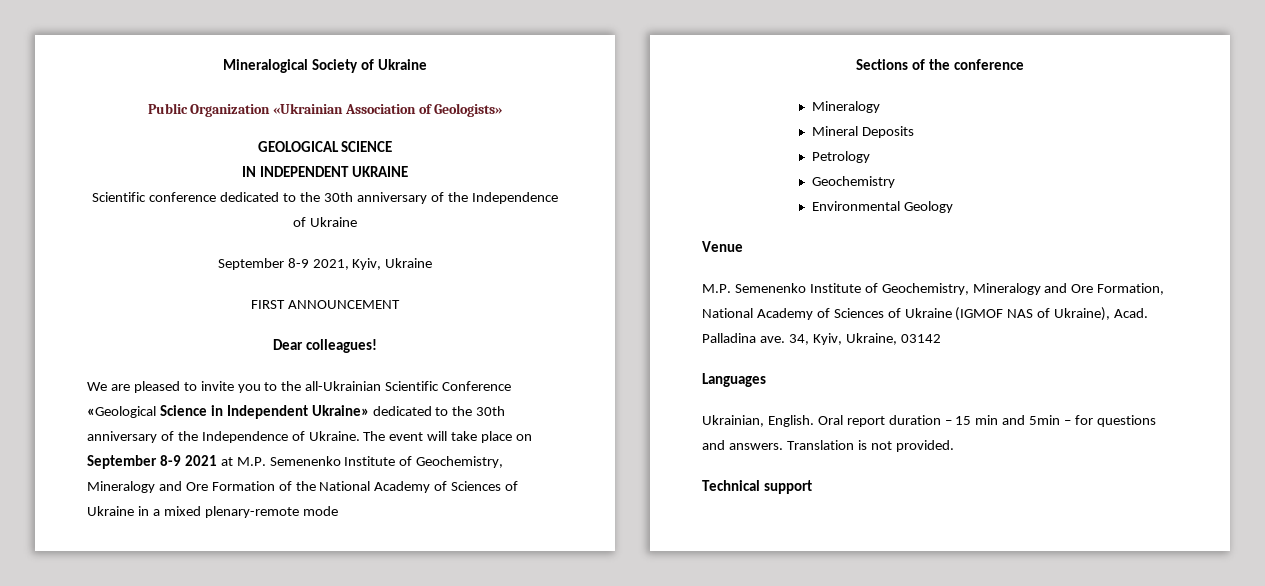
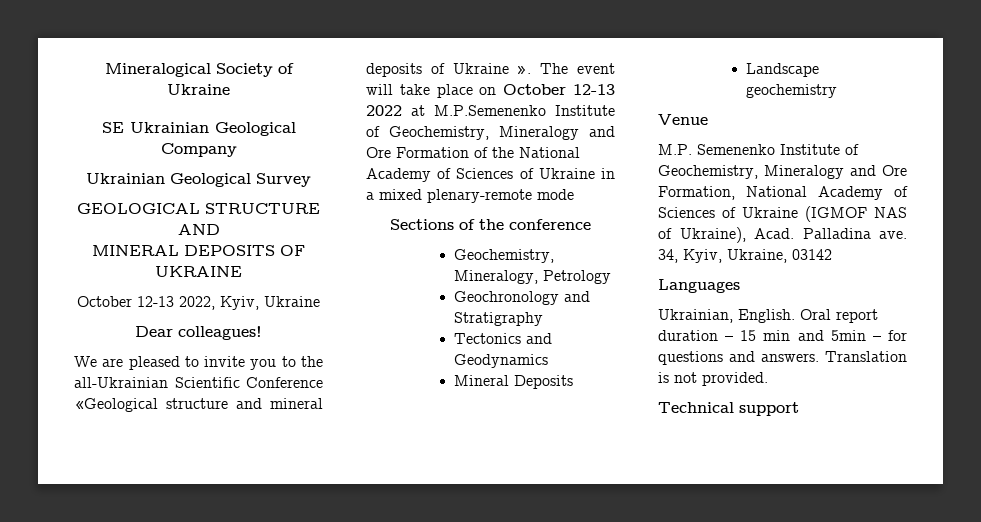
[147,103,503,117] [257,141,393,152] [242,166,408,177] [92,192,558,204] [293,217,357,227] [217,258,349,270] Public Organization «Ukrainian Association of Geologists» // GEOLOGICAL SCIENCE // IN INDEPENDENT UKRAINE // Scientific conference dedicated to the 30th anniversary of the Independence of Ukraine // September 8-9 2021, -> [101,122,296,136] [160,143,237,157] [86,173,311,187] [77,203,320,214] [177,224,220,235] [92,245,305,256] [155,266,242,277] [77,296,215,310] SE Ukrainian Geological Company // Ukrainian Geological Survey // GEOLOGICAL STRUCTURE AND // MINERAL DEPOSITS OF UKRAINE // October 12-13 2022,
[251,300,400,309] // FIRST ANNOUNCEMENT -> (320, 301) none
[159,405,506,419] [87,431,360,443] Science in Independent Ukraine» dedicated to the 30th anniversary of the Independence of Ukraine. -> [166,398,323,409] [366,63,532,77] structure and mineral deposits of Ukraine ».
[87,455,341,469] September 8-9 2021 at M.P. Semenenko -> [503,84,615,95] [366,105,546,116] October 12-13 2022 at M.P.Semenenko
[811,101,880,113] [811,126,914,138] [811,151,870,163] [811,176,895,188] [811,201,953,213] Mineralogy // Mineral Deposits // Petrology // Geochemistry // Environmental Geology -> [454,249,555,263] [454,270,612,284] [454,291,591,305] [454,312,544,326] [454,333,553,344] [454,354,549,368] [454,375,574,389] [746,63,820,77] [746,84,838,98] Geochemistry, Mineralogy, Petrology // Geochronology and Stratigraphy // Tectonics and Geodynamics // Mineral Deposits // Landscape geochemistry

